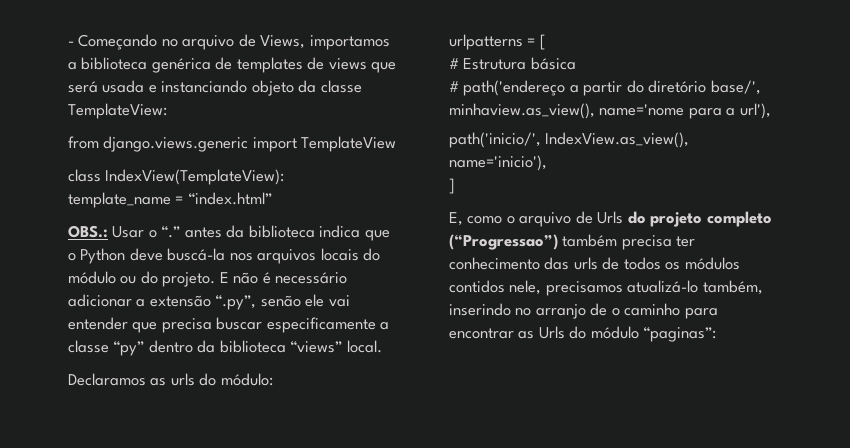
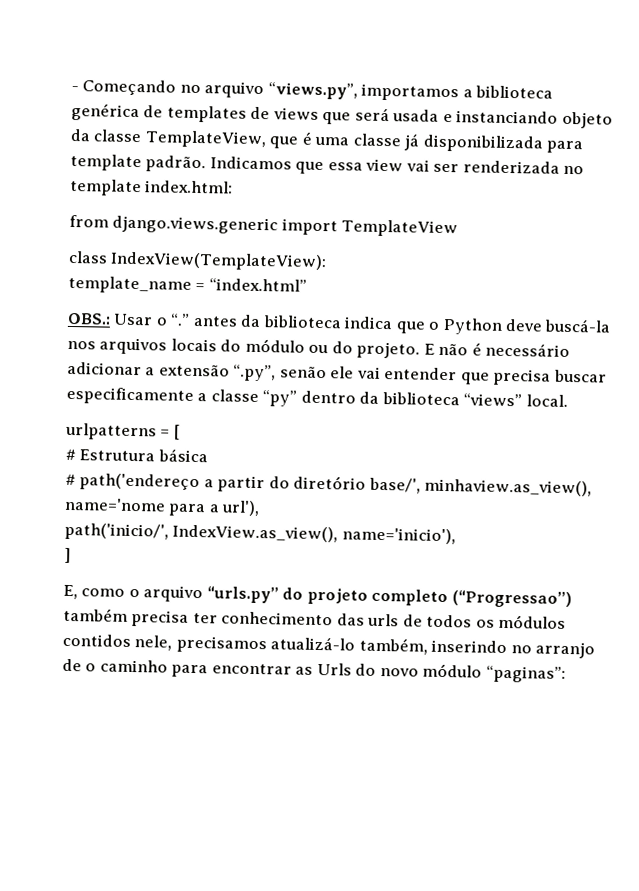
[238,34,306,49] de Views, -> [267,82,358,100] “views.py”,
[68,103,167,119] TemplateView: -> [144,130,584,154] [70,153,585,175] [69,178,234,197] TemplateView, que é uma classe já disponibilizada para template padrão. Indicamos que essa view vai ser renderizada no template index.html:
[68,373,273,386] // Declaramos as urls do módulo: -> (568, 400) none
[575,211,624,224] de Urls -> [206,586,279,604] “urls.py”
(587, 332) none -> [379,667,419,677] novo

